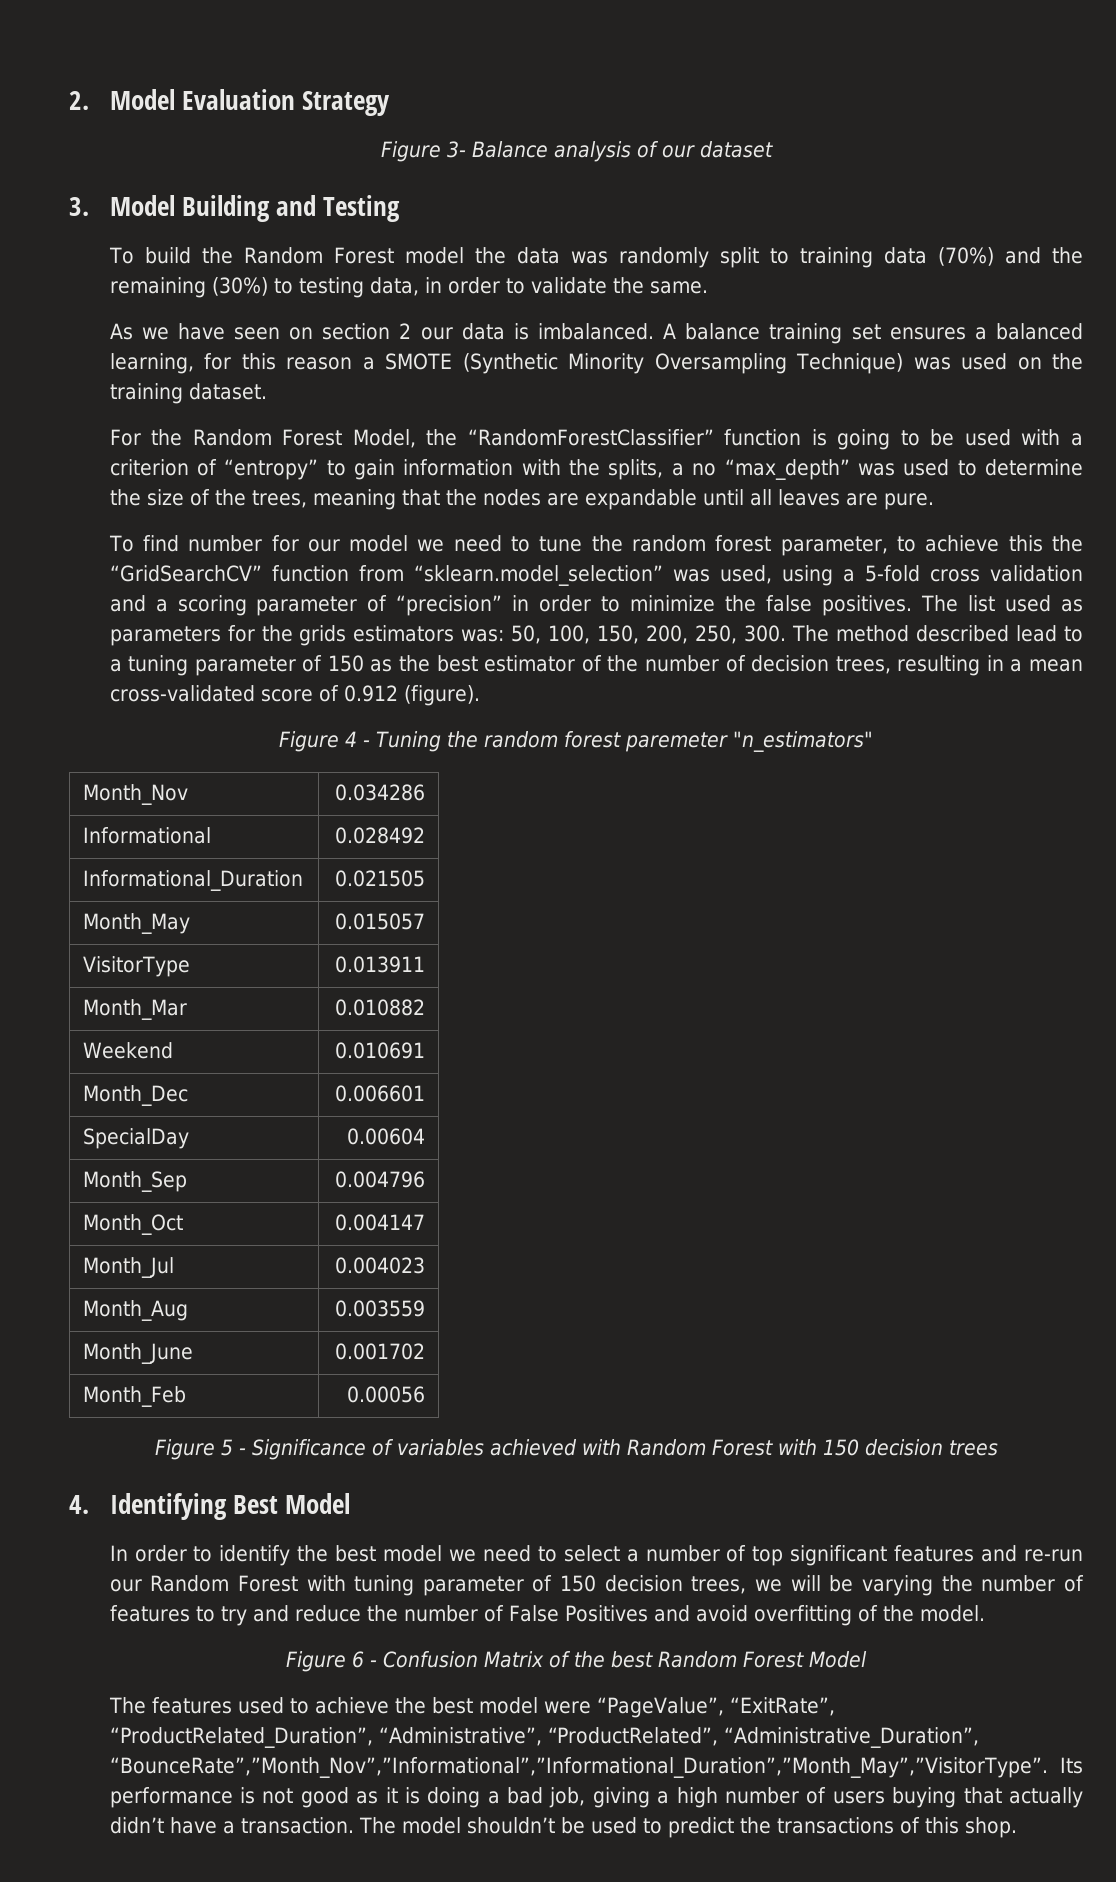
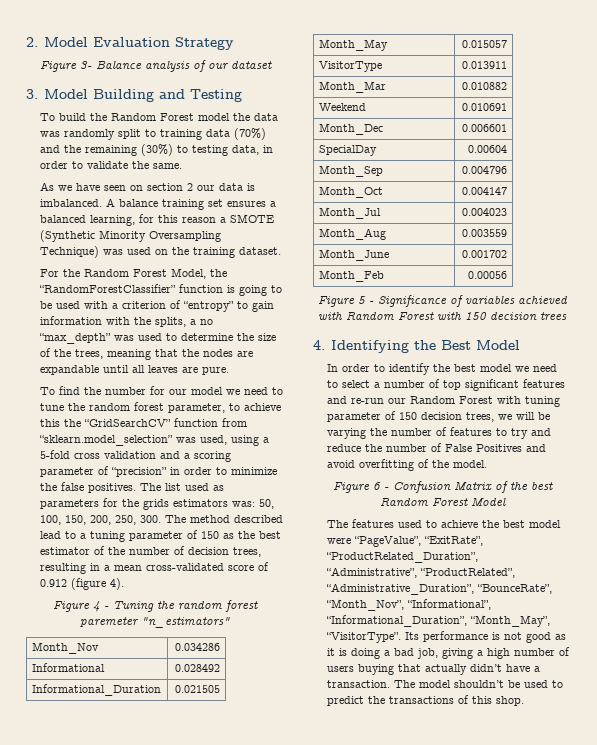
(179, 543) none -> [84,387,102,395] the
[403,685,480,706] (figure). -> [71,578,125,590] (figure 4).
(227, 1506) none -> [413,340,436,350] the
[109,1757,1048,1778] “BounceRate”,”Month_Nov”,”Informational”,”Informational_Duration”,”Month_May”,”VisitorType”. -> [477,584,553,594] [326,599,492,611] [326,615,551,627] [326,632,402,643] “BounceRate”, “Month_Nov”, “Informational”, “Informational_Duration”, “Month_May”, “VisitorType”.

